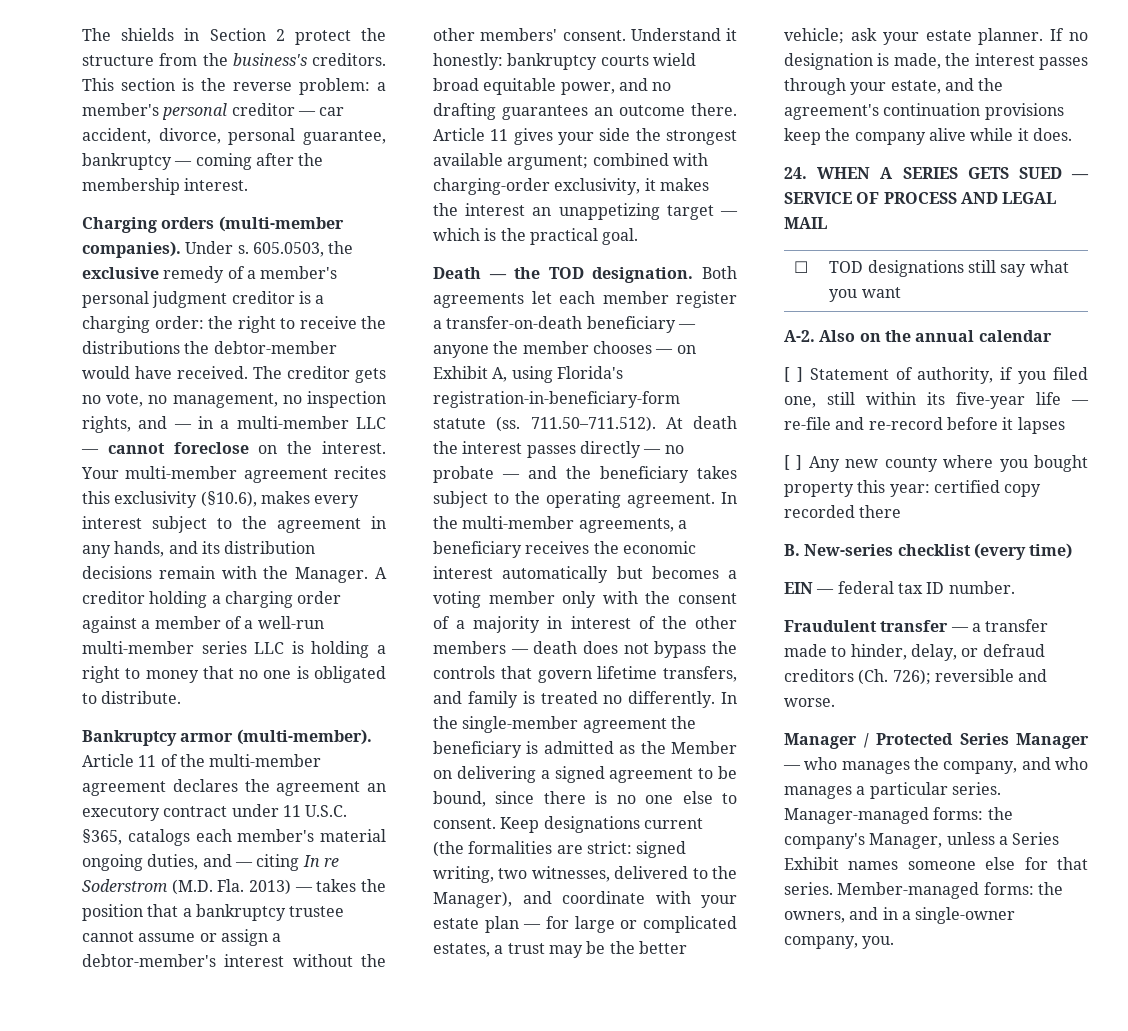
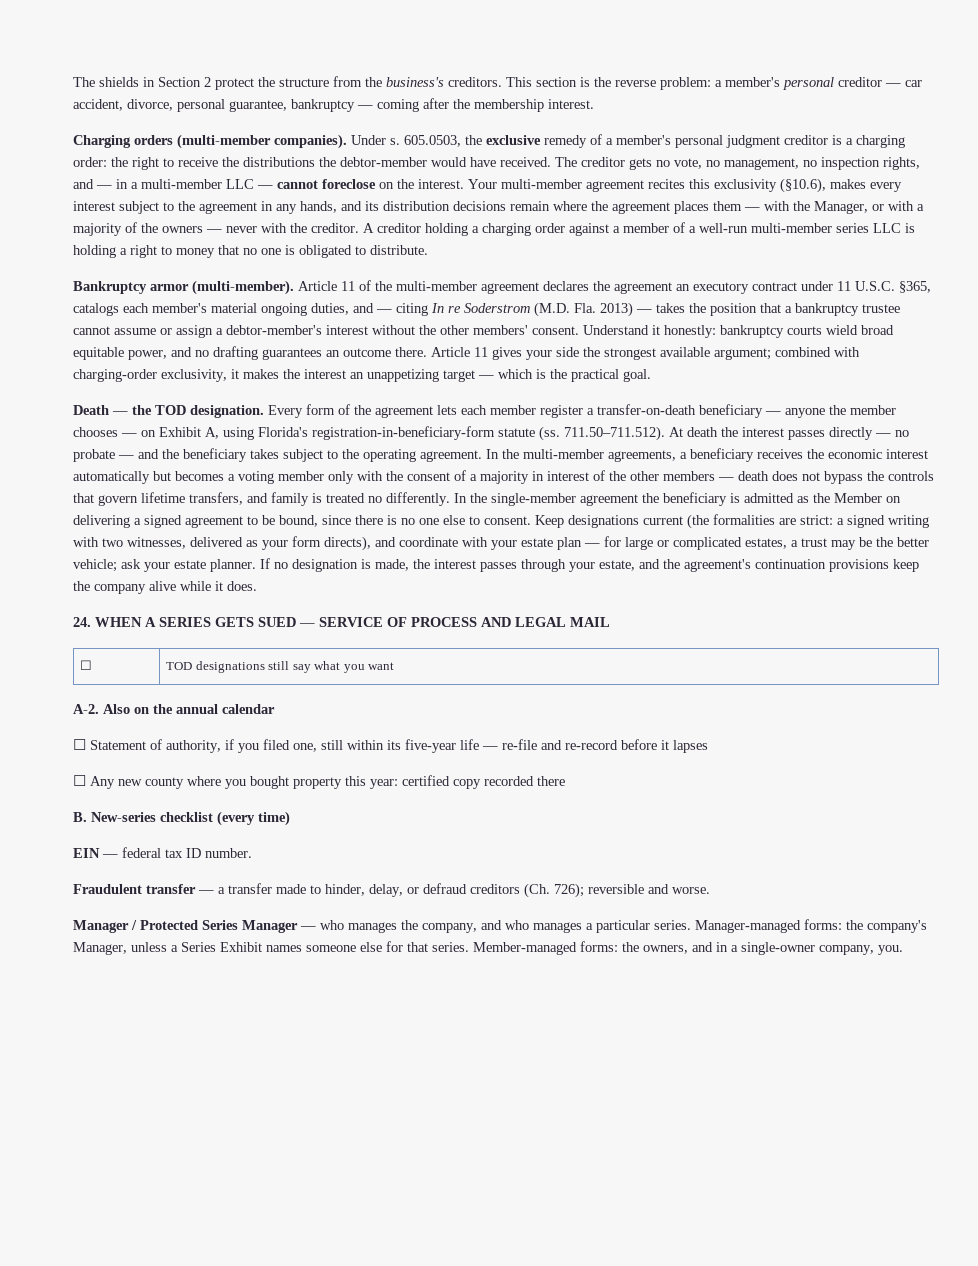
[221,566,369,583] with the Manager. -> [553,201,924,214] [73,222,359,236] where the agreement places them — with the Manager, or with a majority of the owners — never with the creditor.
[702,266,737,279] [433,291,552,308] Both agreements let -> [268,404,457,418] Every form of the agreement lets
[636,841,687,858] [433,866,737,883] [433,891,512,908] signed writing, two witnesses, delivered to the Manager), -> [837,515,929,528] [73,536,371,551] a signed writing with two witnesses, delivered as your form directs),
[784,367,803,382] [ ] -> [73,739,86,750] ☐
[784,455,803,470] [ ] -> [73,775,86,786] ☐

